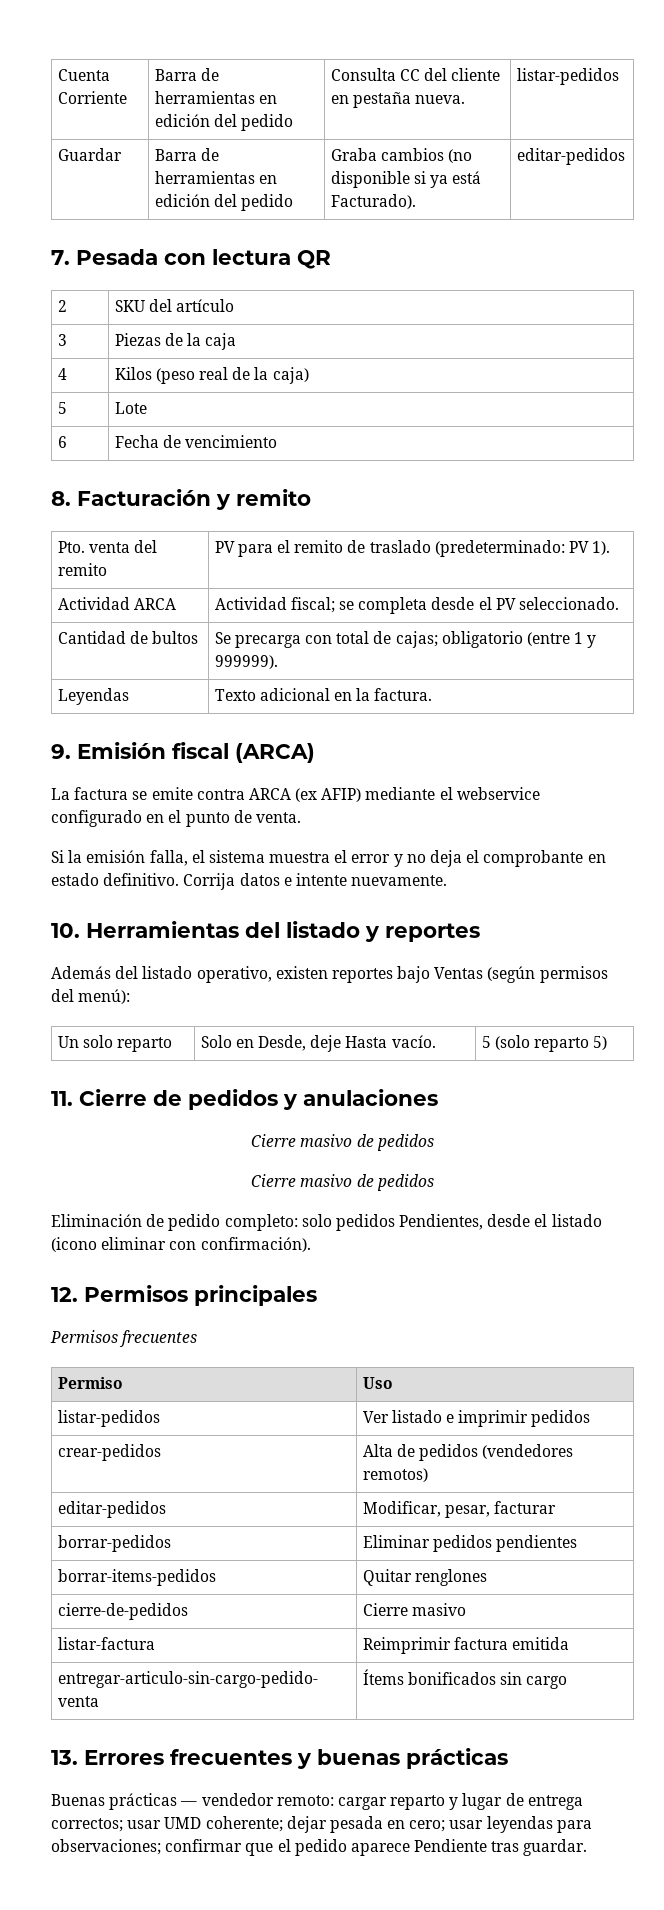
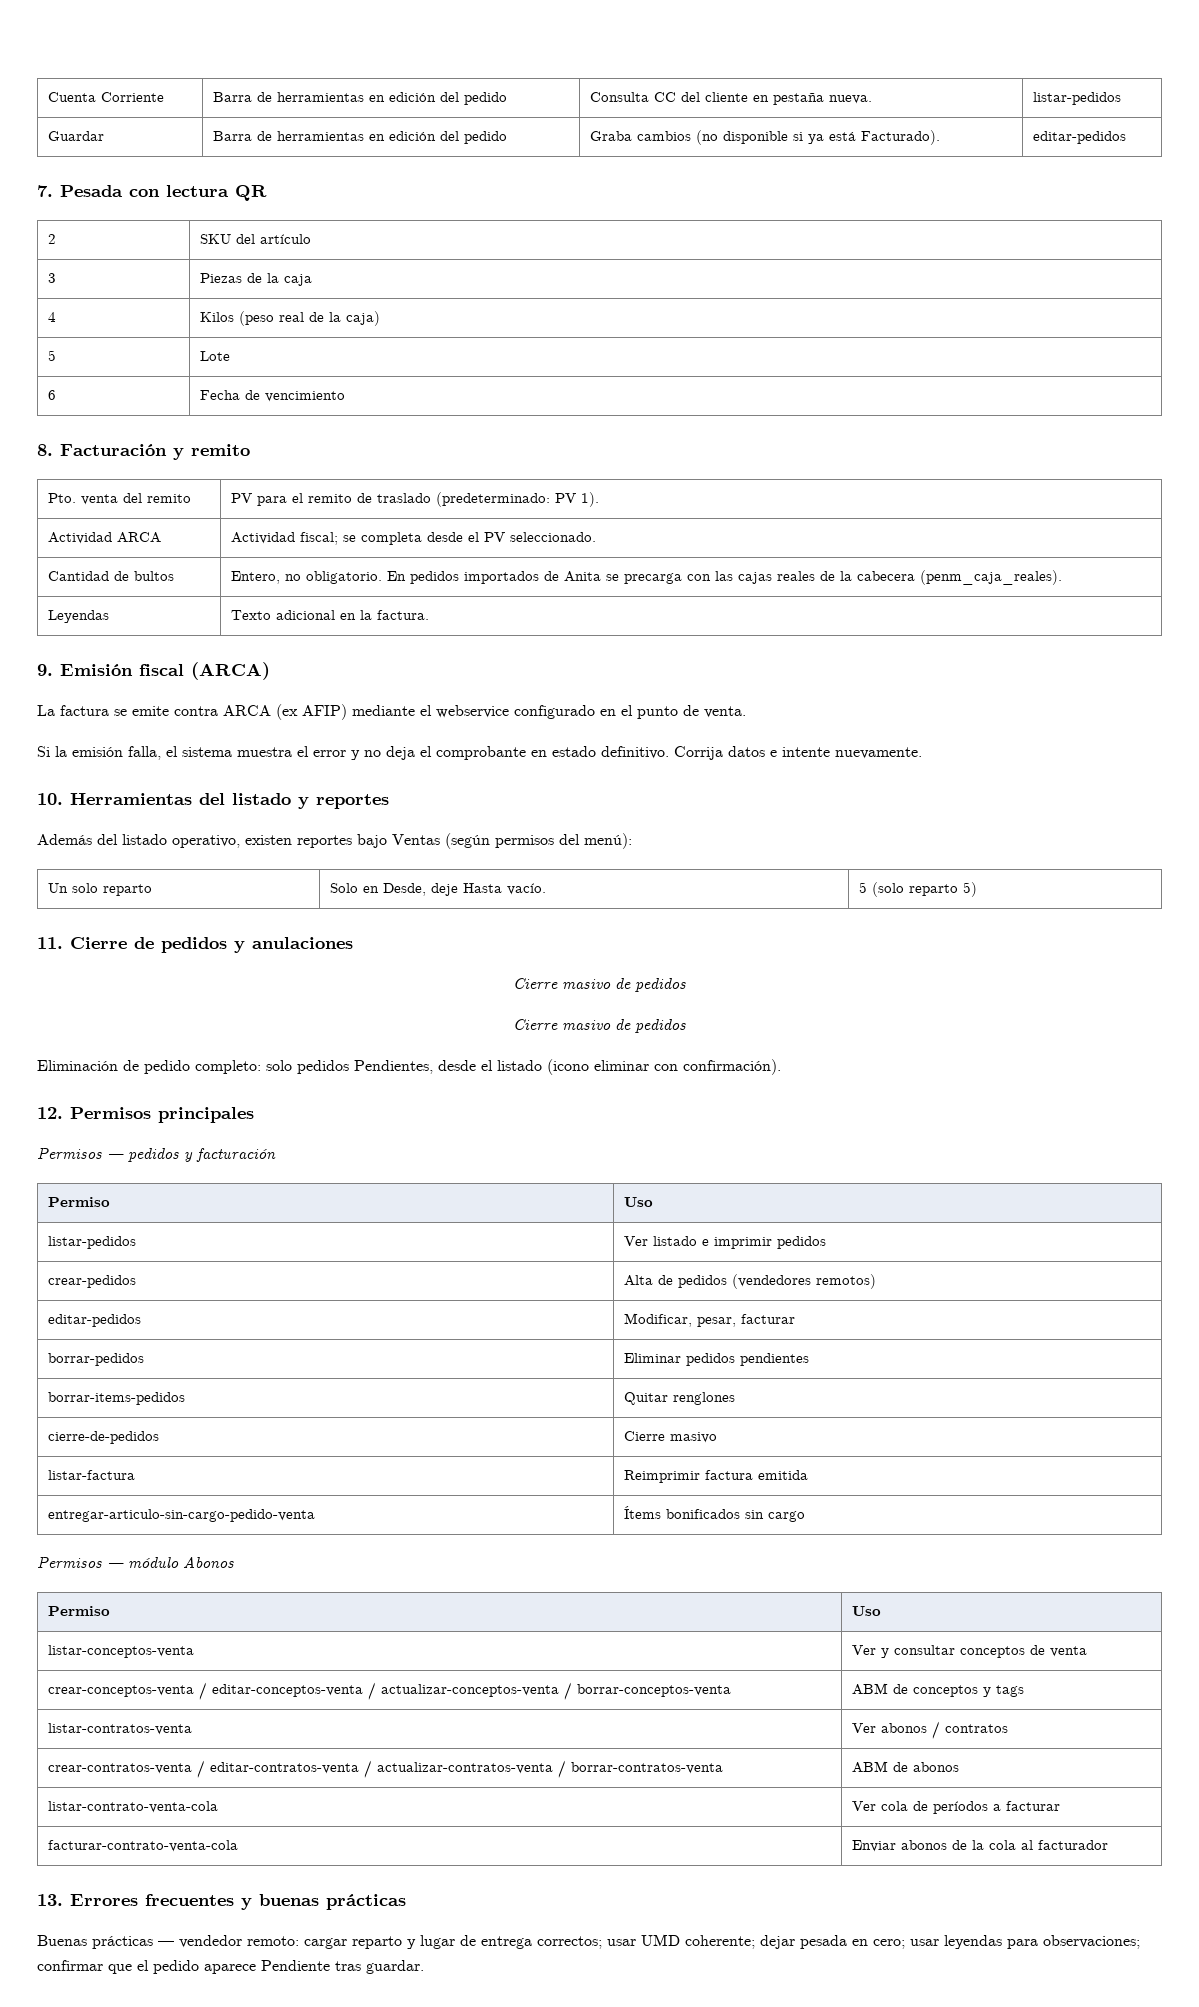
[214,631,597,648] [214,655,278,669] Se precarga con total de cajas; obligatorio (entre 1 y 999999). -> [231,570,1063,585] Entero, no obligatorio. En pedidos importados de Anita se precarga con las cajas reales de la cabecera (penm_caja_reales).
[119,1330,198,1347] frecuentes -> [107,1148,276,1162] — pedidos y facturación
(568, 1682) none -> [37,1556,234,1568] [48,1606,111,1616] [852,1606,882,1616] [48,1645,195,1658] [852,1645,1088,1658] [48,1682,732,1700] [852,1683,1025,1697] [48,1723,193,1735] [852,1721,1009,1739] [48,1760,724,1778] [852,1761,960,1773] [48,1801,219,1813] [852,1801,1061,1814] [48,1840,239,1852] [852,1840,1109,1852] // Permisos — módulo Abonos // Permiso | Uso // listar-conceptos-venta | Ver y consultar conceptos de venta // crear-conceptos-venta / editar-conceptos-venta / actualizar-conceptos-venta / borrar-conceptos-venta | ABM de conceptos y tags // listar-contratos-venta | Ver abonos / contratos // crear-contratos-venta / editar-contratos-venta / actualizar-contratos-venta / borrar-contratos-venta | ABM de abonos // listar-contrato-venta-cola | Ver cola de períodos a facturar // facturar-contrato-venta-cola | Enviar abonos de la cola al facturador

